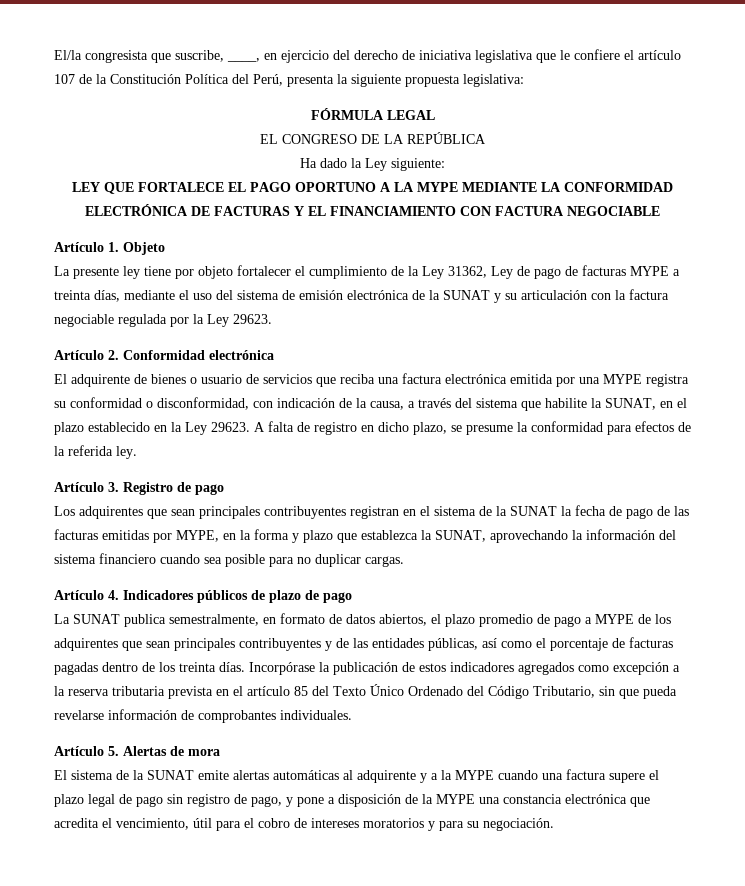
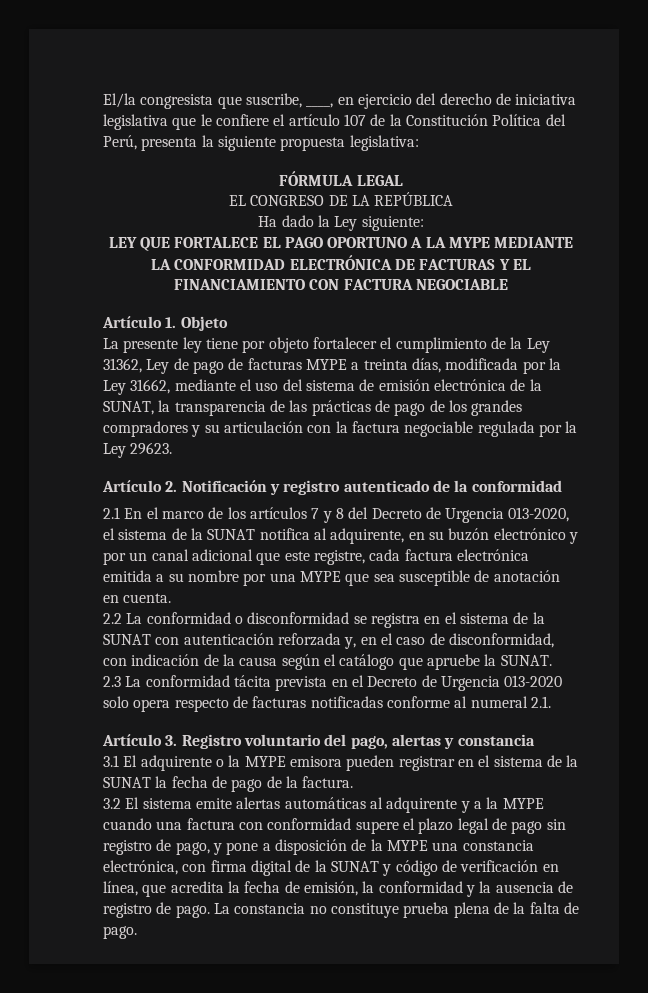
(120, 296) none -> [445,358,561,374] [103,379,171,395] modificada por la Ley 31662,
[443,290,490,300] SUNAT -> [103,400,523,416] [103,421,188,437] SUNAT, la transparencia de las prácticas de pago de los grandes compradores
[123,350,274,360] [54,373,689,387] [54,397,153,408] Conformidad electrónica // El adquirente de bienes o usuario de servicios que reciba una factura electrónica emitida por una MYPE registra su conformidad o -> [181,480,562,495] [103,507,570,523] [103,528,578,544] [103,549,529,565] [103,570,560,586] [103,593,172,603] [103,612,545,628] [103,633,445,649] Notificación y registro autenticado de la conformidad // 2.1 En el marco de los artículos 7 y 8 del Decreto de Urgencia 013-2020, el sistema de la SUNAT notifica al adquirente, en su buzón electrónico y por un canal adicional que este registre, cada factura electrónica emitida a su nombre por una MYPE que sea susceptible de anotación en cuenta. // 2.2 La conformidad o disconformidad se registra en el sistema de la SUNAT con autenticación reforzada y, en el caso de
[370,398,687,411] [54,421,691,435] [54,445,137,459] [54,482,224,495] [54,506,399,519] causa, a través del sistema que habilite la SUNAT, en el plazo establecido en la Ley 29623. A falta de registro en dicho plazo, se presume la conformidad para efectos de la referida ley. // Artículo 3. Registro de pago // Los adquirentes que sean principales contribuyentes registran -> [239,654,552,670] [103,675,563,691] [103,696,551,712] [102,734,535,749] [103,755,455,771] causa según el catálogo que apruebe la SUNAT. // 2.3 La conformidad tácita prevista en el Decreto de Urgencia 013-2020 solo opera respecto de facturas notificadas conforme al numeral 2.1. // Artículo 3. Registro voluntario del pago, alertas y constancia // 3.1 El adquirente o la MYPE emisora pueden registrar
[674,506,689,516] [54,529,676,543] [54,553,404,567] [54,590,352,603] [54,613,671,627] [54,637,673,651] [54,662,680,675] [54,684,677,699] [54,709,352,723] [54,746,220,756] [54,770,194,780] las facturas emitidas por MYPE, en la forma y plazo que establezca la SUNAT, aprovechando la información del sistema financiero cuando sea posible para no duplicar cargas. // Artículo 4. Indicadores públicos de plazo de pago // La SUNAT publica semestralmente, en formato de datos abiertos, el plazo promedio de pago a MYPE de los adquirentes que sean principales contribuyentes y de las entidades públicas, así como el porcentaje de facturas pagadas dentro de los treinta días. Incorpórase la publicación de estos indicadores agregados como excepción a la reserva tributaria prevista en el artículo 85 del Texto Único Ordenado del Código Tributario, sin que pueda revelarse información de comprobantes individuales. // Artículo 5. Alertas de mora // El sistema de la SUNAT -> [285,776,354,788] [103,797,192,809] la factura. // 3.2 El sistema
(606, 774) none -> [238,818,352,830] con conformidad
[565,794,650,807] [54,818,554,831] electrónica que acredita el vencimiento, útil para el cobro de intereses moratorios y para su negociación. -> [103,860,559,876] [103,881,573,897] [103,902,579,918] [103,926,137,939] electrónica, con firma digital de la SUNAT y código de verificación en línea, que acredita la fecha de emisión, la conformidad y la ausencia de registro de pago. La constancia no constituye prueba plena de la falta de pago.

